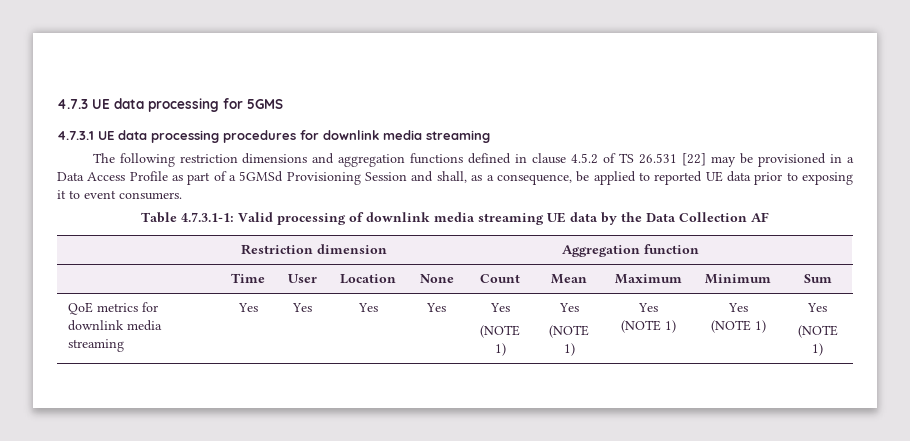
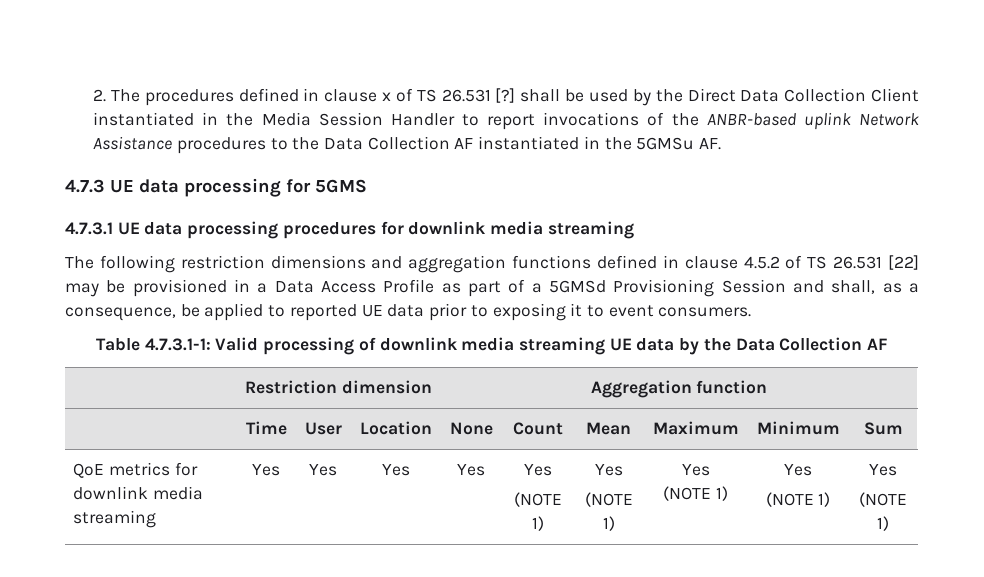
(57, 104) none -> [93,88,920,106] [93,112,919,130] [93,136,722,154] 2. The procedures defined in clause x of TS 26.531 [?] shall be used by the Direct Data Collection Client instantiated in the Media Session Handler to report invocations of the ANBR-based uplink Network Assistance procedures to the Data Collection AF instantiated in the 5GMSu AF. //

